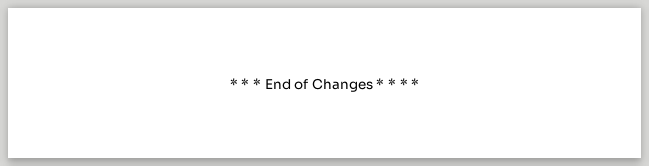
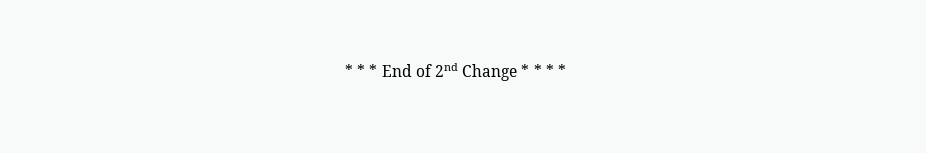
[311,78,373,92] Changes -> [435,63,518,81] 2nd Change

